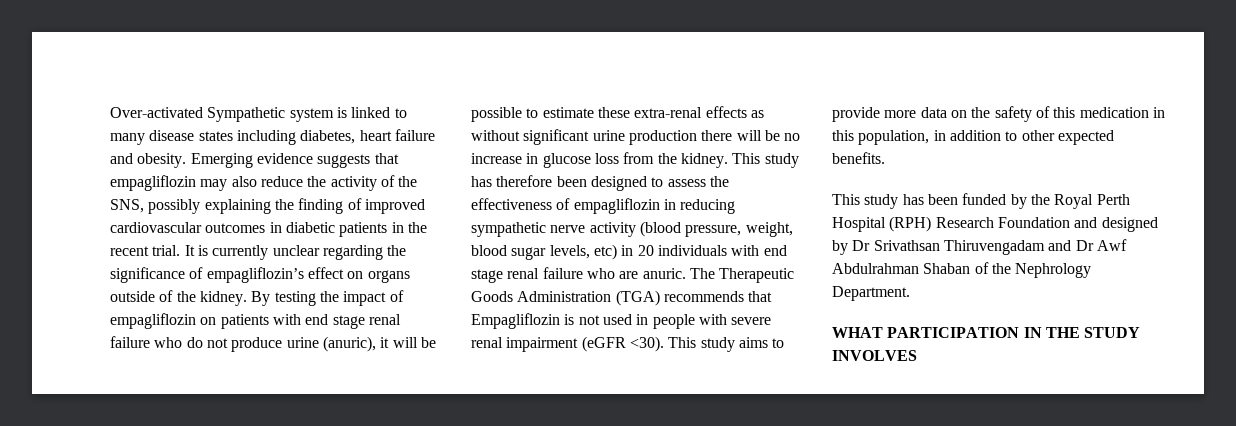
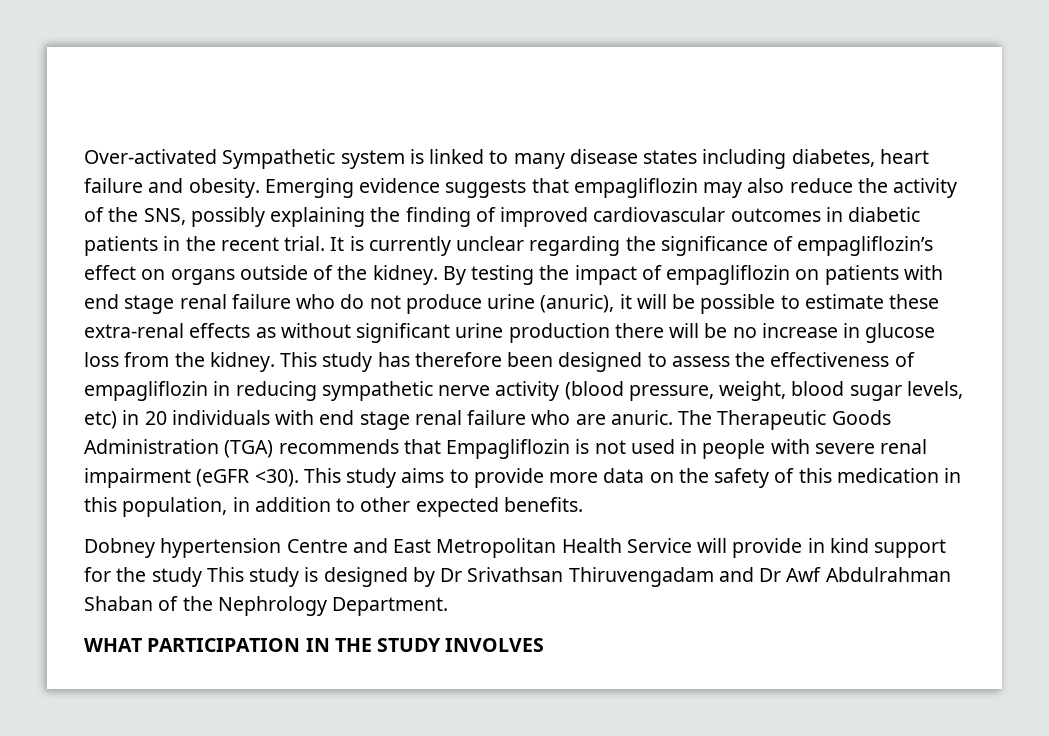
[832,193,1130,209] [832,216,1098,232] This study has been funded by the Royal Perth Hospital (RPH) Research Foundation and -> [84,538,947,558] [84,567,319,587] Dobney hypertension Centre and East Metropolitan Health Service will provide in kind support for the study This study is

